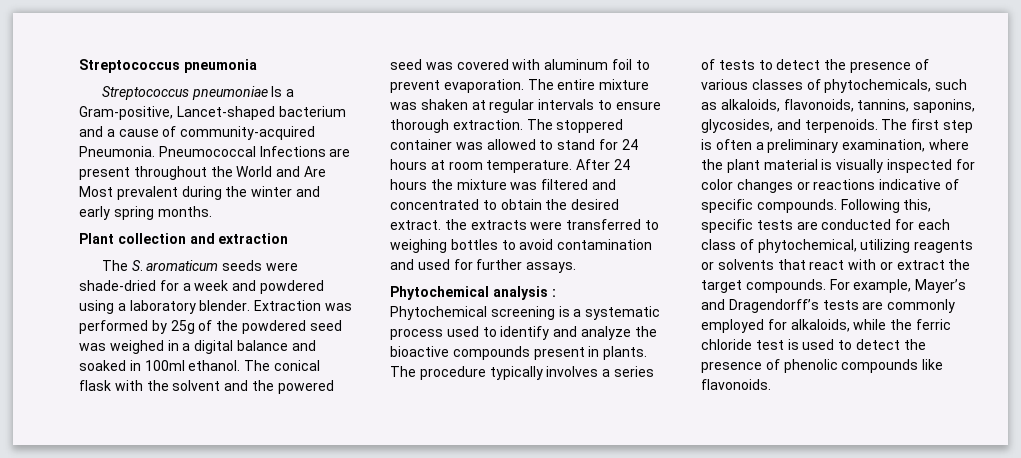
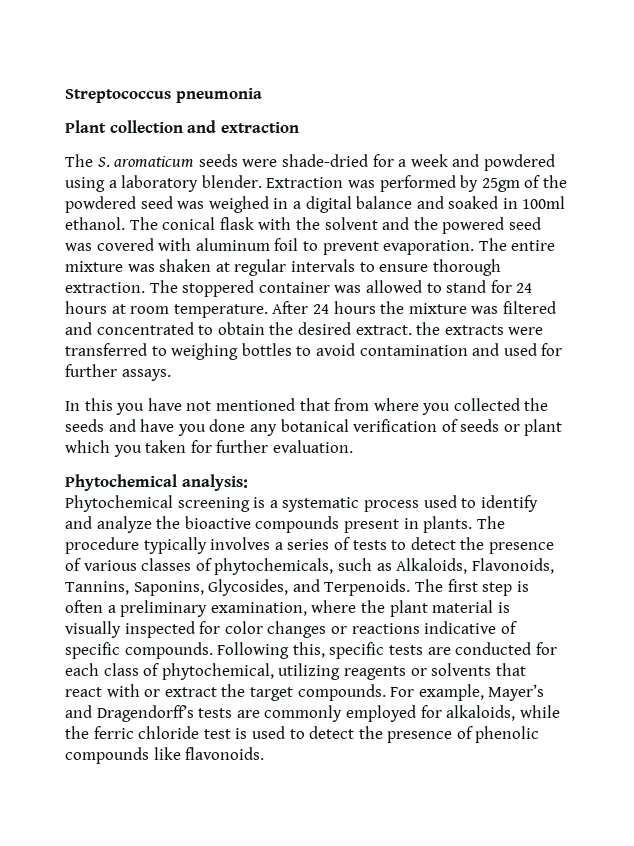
[101,86,295,100] [79,106,346,120] [79,126,316,140] [79,146,351,157] [79,166,326,180] [79,186,320,200] [79,206,212,220] // Streptococcus pneumoniae Is a Gram-positive, Lancet-shaped bacterium and a cause of community-acquired Pneumonia. Pneumococcal Infections are present throughout the World and Are Most prevalent during the winter and early spring months. -> (262, 95) none
[170,320,195,334] 25g -> [481,178,520,192] 25gm
[390,286,556,300] // Phytochemical analysis : -> [65,398,549,415] [65,419,563,436] [65,440,353,457] [65,474,248,491] // In this you have not mentioned that from where you collected the seeds and have you done any botanical verification of seeds or plant which you taken for further evaluation. // Phytochemical analysis:
[720,99,976,113] [701,119,878,133] alkaloids, flavonoids, tannins, saponins, glycosides, and terpenoids. -> [396,558,554,574] [65,579,411,596] Alkaloids, Flavonoids, Tannins, Saponins, Glycosides, and Terpenoids.

